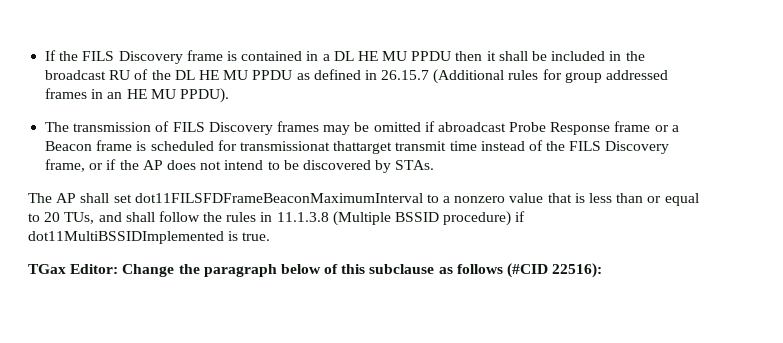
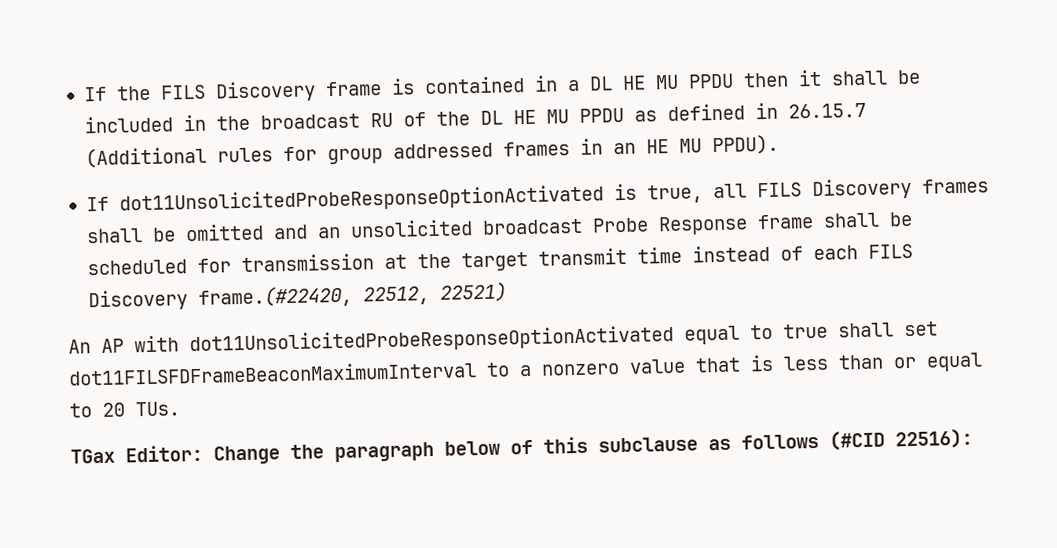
[45,121,170,132] The transmission of -> [85,183,747,215] If dot11UnsolicitedProbeResponseOptionActivated is true, all
[323,125,351,135] may -> [85,228,143,244] shall
[424,121,679,135] [45,140,393,154] if abroadcast Probe Response frame or a Beacon frame is scheduled for transmissionat thattarget -> [272,211,913,240] [86,252,528,276] and an unsolicited broadcast Probe Response frame shall be scheduled for transmission at the target
[546,141,670,154] [45,159,435,173] [28,193,77,203] the FILS Discovery frame, or if the AP does not intend to be discovered by STAs. // The AP -> [812,243,913,261] [87,281,507,312] [68,323,828,356] each FILS Discovery frame.(#22420, 22512, 22521) // An AP with dot11UnsolicitedProbeResponseOptionActivated equal to true
[64,211,526,226] [28,231,271,244] TUs, and shall follow the rules in 11.1.3.8 (Multiple BSSID procedure) if dot11MultiBSSIDImplemented is true. -> [135,401,180,417] TUs.

